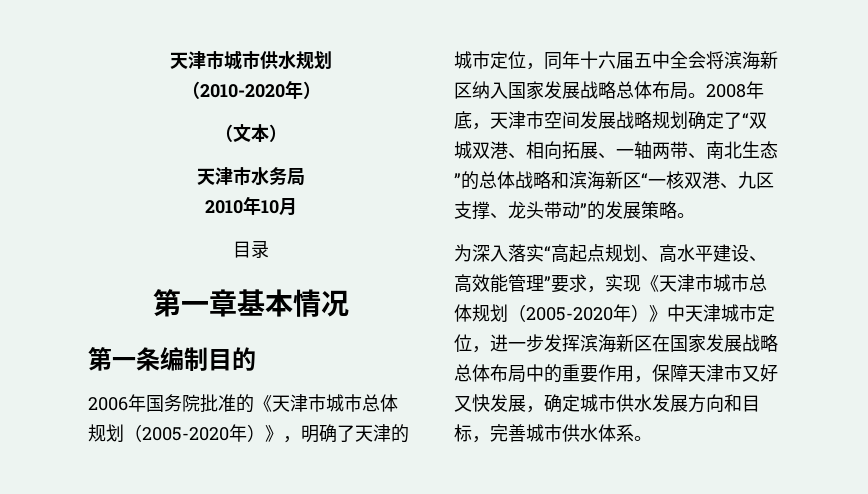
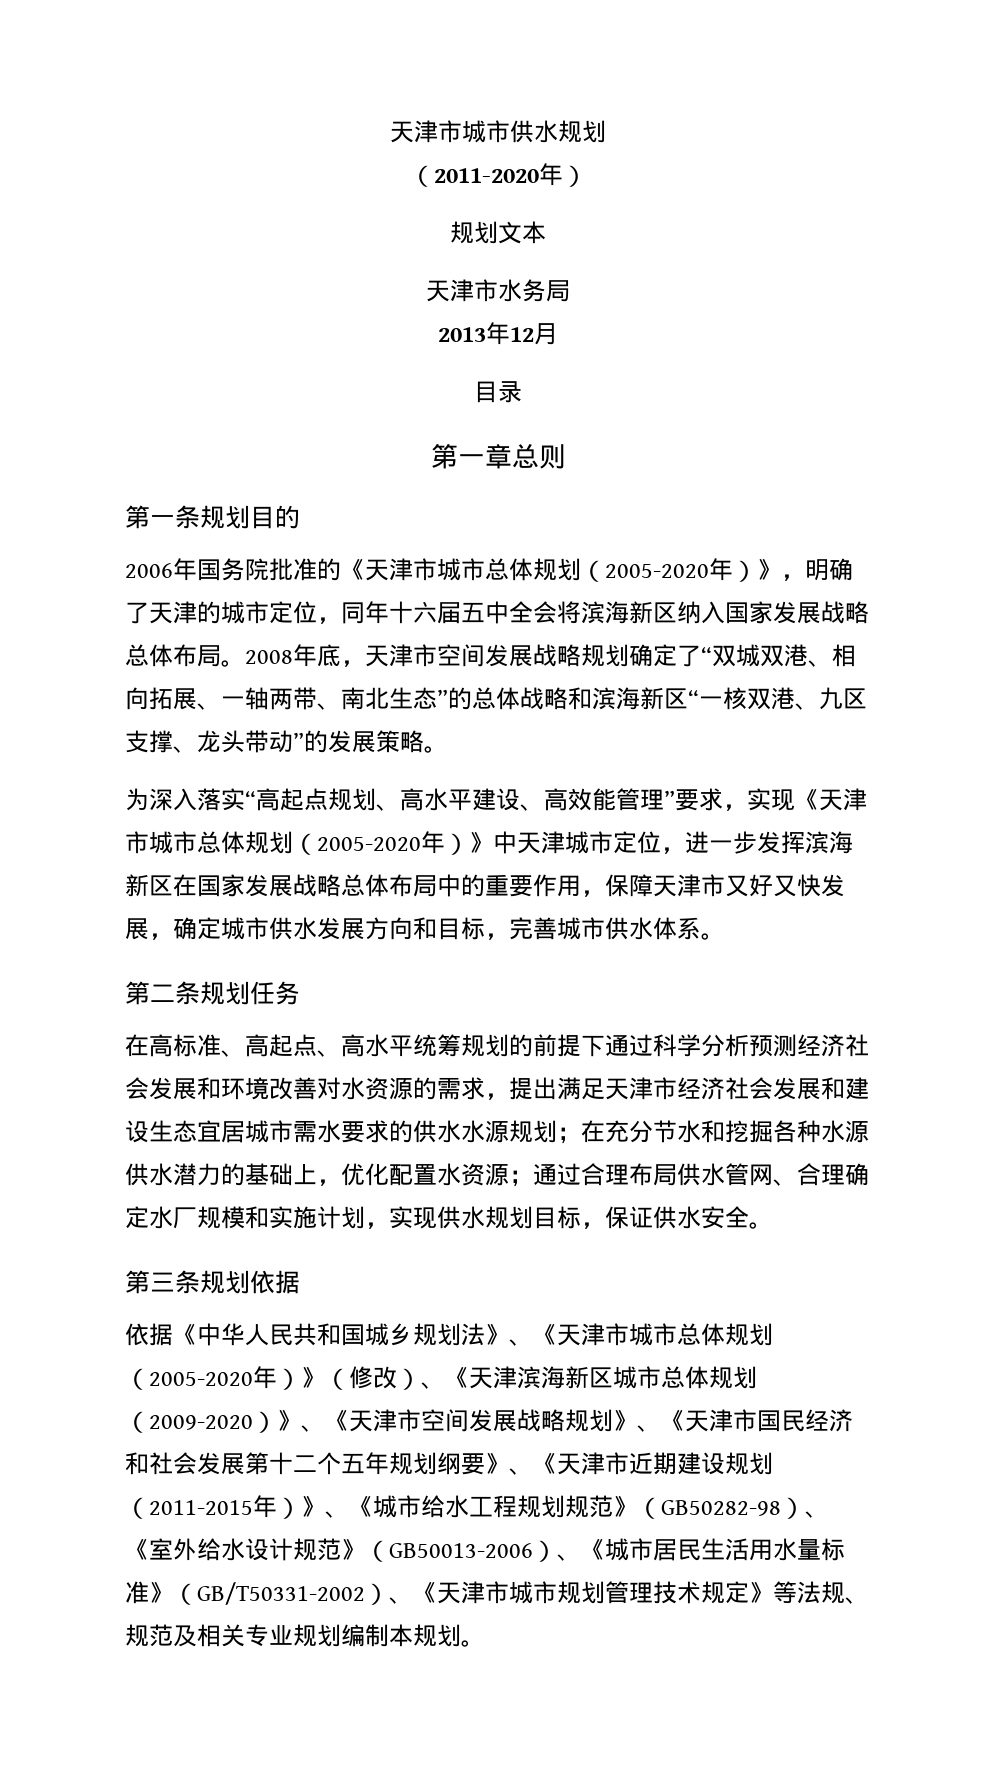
[199,84,285,98] 2010-2020 -> [433,168,539,183] 2011-2020
[215,124,233,142] （ -> [450,221,498,244] 规划
[269,124,287,142] ） -> (546, 232) none
[205,196,279,215] 2010年10 -> [438,322,534,345] 2013年12
[237,289,349,317] 基本情况 -> [511,444,566,469] 总则
[160,347,208,371] 编制 -> [200,505,250,529] 规划
(652, 438) none -> [125,981,300,1005] [125,1034,869,1057] [125,1077,869,1100] [125,1120,869,1144] [125,1163,869,1187] [125,1206,773,1229] [125,1270,300,1294] [125,1323,773,1346] [125,1366,757,1390] [125,1409,853,1433] [125,1452,773,1475] [125,1495,829,1519] [125,1538,845,1562] [125,1581,869,1605] [125,1624,485,1647] // 第二条规划任务 // 在高标准、高起点、高水平统筹规划的前提下通过科学分析预测经济社会发展和环境改善对水资源的需求，提出满足天津市经济社会发展和建设生态宜居城市需水要求的供水水源规划；在充分节水和挖掘各种水源供水潜力的基础上，优化配置水资源；通过合理布局供水管网、合理确定水厂规模和实施计划，实现供水规划目标，保证供水安全。 // 第三条规划依据 // 依据《中华人民共和国城乡规划法》、《天津市城市总体规划（2005-2020年）》（修改）、《天津滨海新区城市总体规划（2009-2020）》、《天津市空间发展战略规划》、《天津市国民经济和社会发展第十二个五年规划纲要》、《天津市近期建设规划（2011-2015年）》、《城市给水工程规划规范》（GB50282-98）、《室外给水设计规范》（GB50013-2006）、《城市居民生活用水量标准》（GB/T50331-2002）、《天津市城市规划管理技术规定》等法规、规范及相关专业规划编制本规划。

